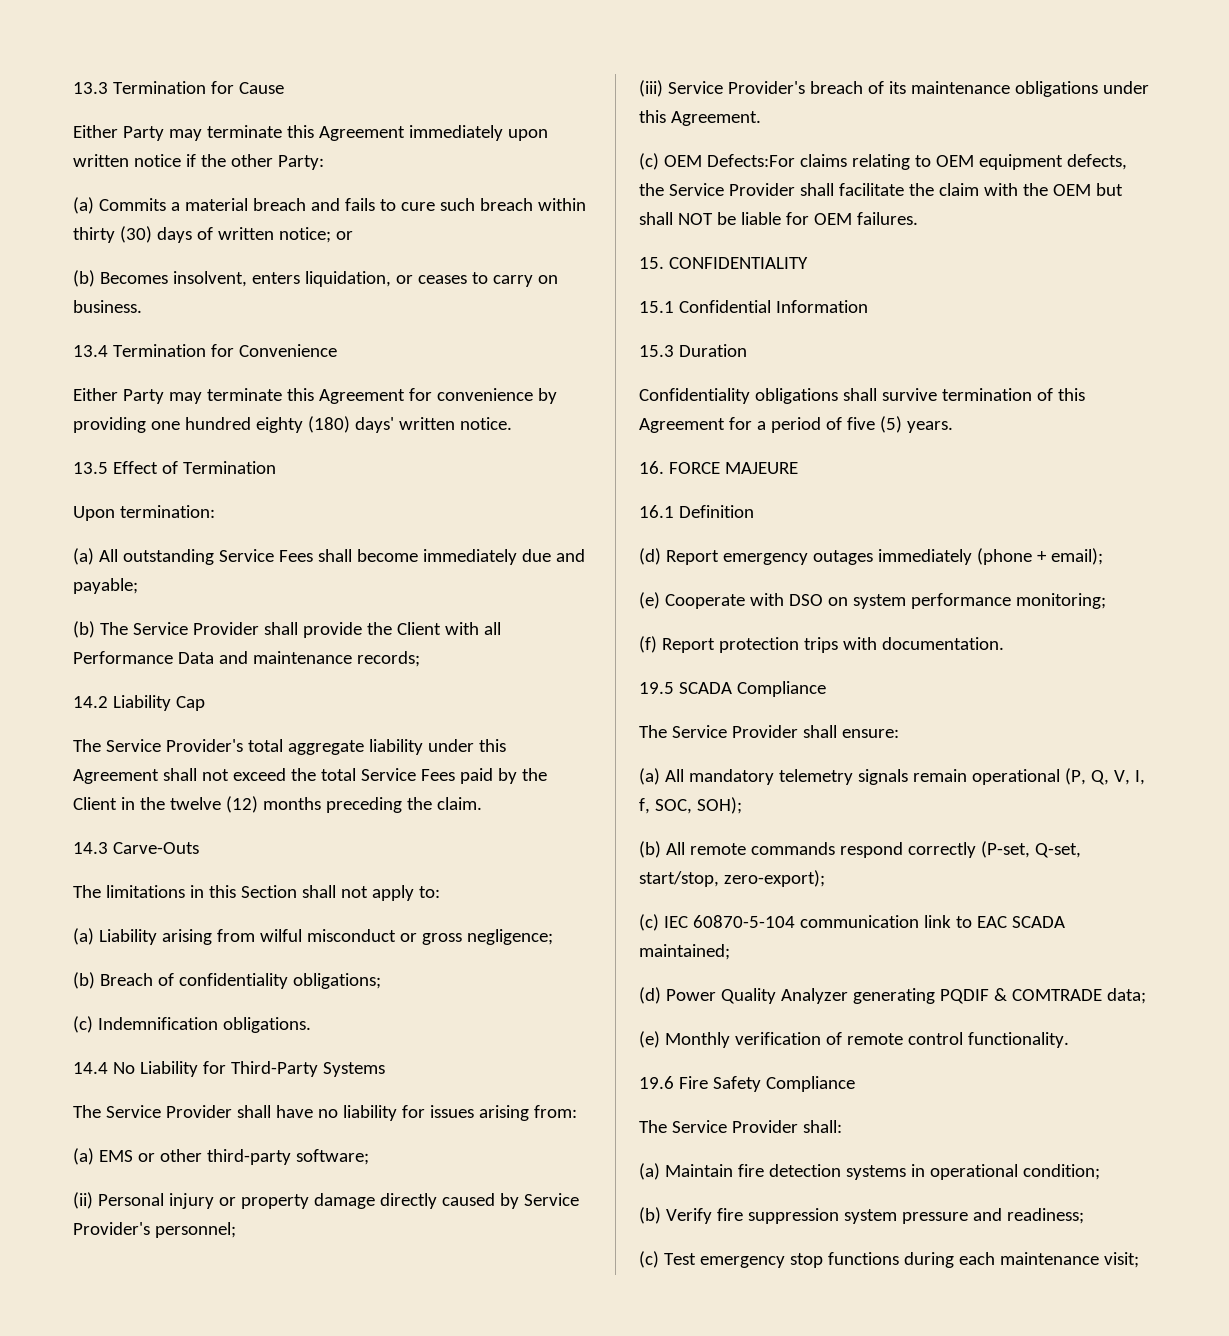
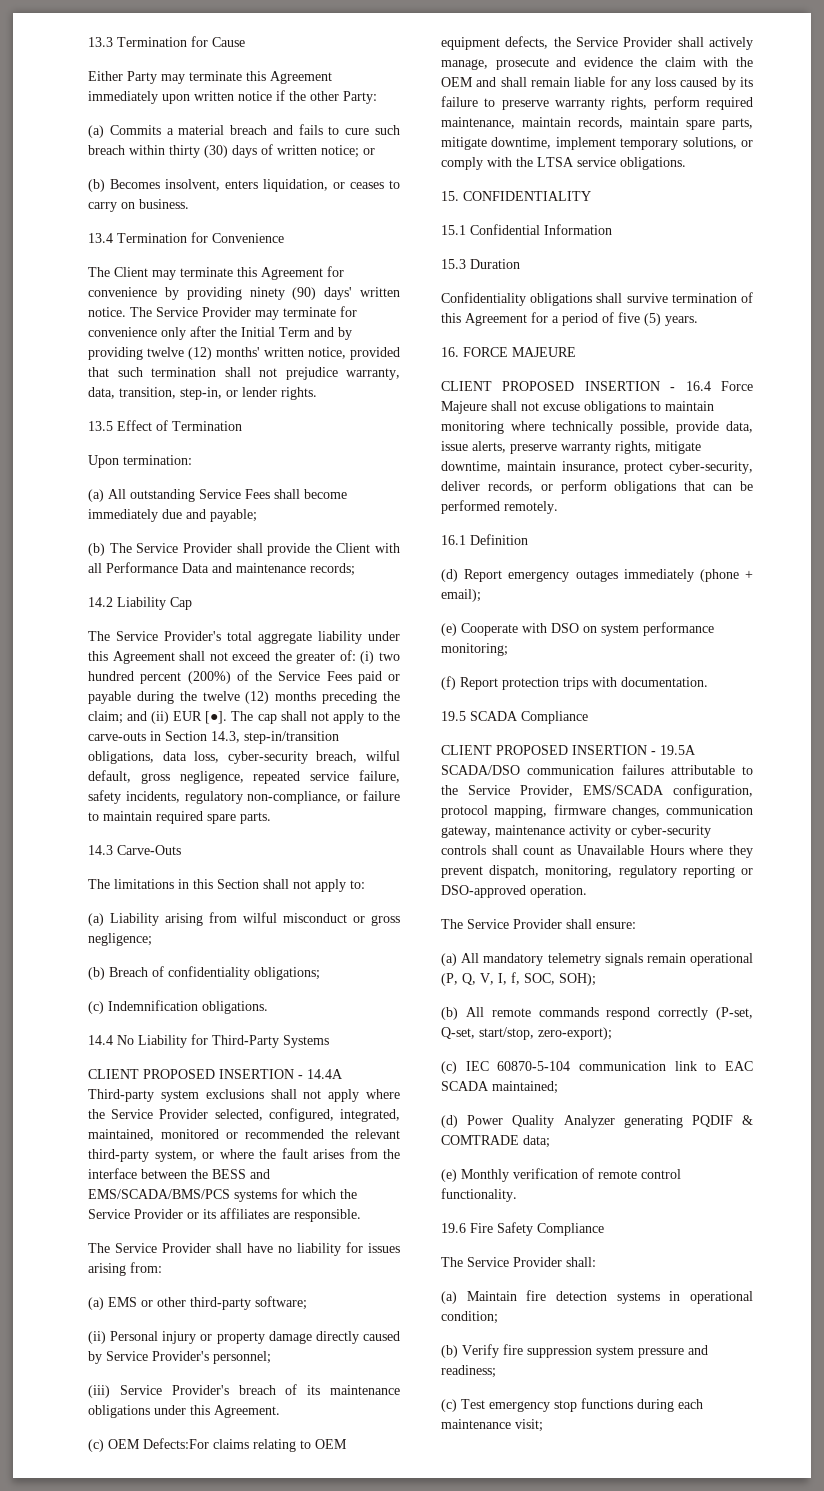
[73,388,164,404] Either Party -> [88,267,148,277] The Client
[150,416,350,433] one hundred eighty (180) -> [249,287,317,300] ninety (90)
(512, 423) none -> [130,306,357,320] [88,326,352,340] [88,347,400,360] [88,367,400,380] [88,387,317,400] The Service Provider may terminate for convenience only after the Initial Term and by providing twelve (12) months' written notice, provided that such termination shall not prejudice warranty, data, transition, step-in, or lender rights.
[320,768,547,784] [73,797,135,810] total Service Fees paid by the Client in -> [296,650,400,664] [88,670,400,684] [88,691,174,704] greater of: (i) two hundred percent (200%) of the Service Fees paid or payable during
[436,797,482,810] claim. -> [88,711,400,724] [88,731,339,744] [88,750,400,764] [88,770,401,784] [88,790,400,804] [88,811,271,824] claim; and (ii) EUR [●]. The cap shall not apply to the carve-outs in Section 14.3, step-in/transition obligations, data loss, cyber-security breach, wilful default, gross negligence, repeated service failure, safety incidents, regulatory non-compliance, or failure to maintain required spare parts.
(385, 1069) none -> [88,1069,343,1079] [88,1089,400,1102] [88,1108,400,1122] [88,1129,400,1141] [88,1148,400,1162] [88,1168,270,1179] [88,1188,357,1202] [88,1208,361,1222] // CLIENT PROPOSED INSERTION - 14.4A Third-party system exclusions shall not apply where the Service Provider selected, configured, integrated, maintained, monitored or recommended the relevant third-party system, or where the fault arises from the interface between the BESS and EMS/SCADA/BMS/PCS systems for which the Service Provider or its affiliates are responsible.
[838,183,904,196] facilitate -> [709,37,753,50] [441,57,633,70] actively manage, prosecute and evidence
[1095,183,1123,196] [639,212,918,225] but shall NOT be liable for OEM failures. -> [476,76,753,90] [441,96,753,110] [441,117,753,130] [441,137,753,150] [441,157,686,170] and shall remain liable for any loss caused by its failure to preserve warranty rights, perform required maintenance, maintain records, maintain spare parts, mitigate downtime, implement temporary solutions, or comply with the LTSA service obligations.
(798, 468) none -> [441,381,753,391] [441,401,714,414] [441,421,753,434] [441,441,701,454] [441,461,753,474] [441,480,753,494] [441,500,558,514] // CLIENT PROPOSED INSERTION - 16.4 Force Majeure shall not excuse obligations to maintain monitoring where technically possible, provide data, issue alerts, preserve warranty rights, mitigate downtime, maintain insurance, protect cyber-security, deliver records, or perform obligations that can be performed remotely.
(826, 689) none -> [441,745,696,755] [441,764,753,775] [441,784,753,798] [441,804,753,818] [441,825,711,838] [441,845,753,858] [441,865,753,878] [441,885,587,898] // CLIENT PROPOSED INSERTION - 19.5A SCADA/DSO communication failures attributable to the Service Provider, EMS/SCADA configuration, protocol mapping, firmware changes, communication gateway, maintenance activity or cyber-security controls shall count as Unavailable Hours where they prevent dispatch, monitoring, regulatory reporting or DSO-approved operation.

